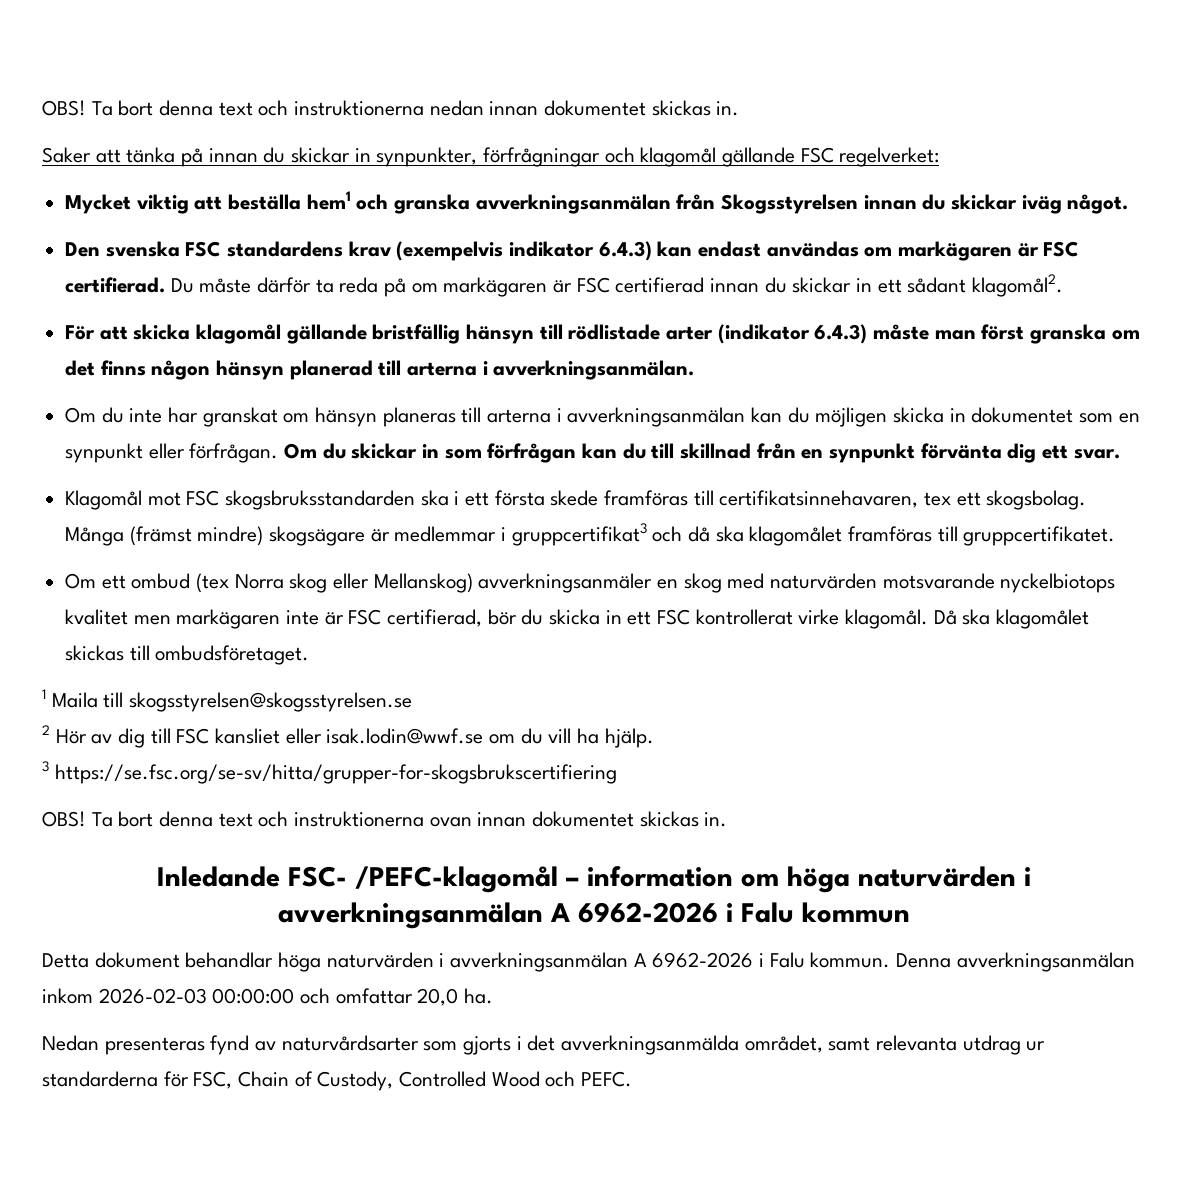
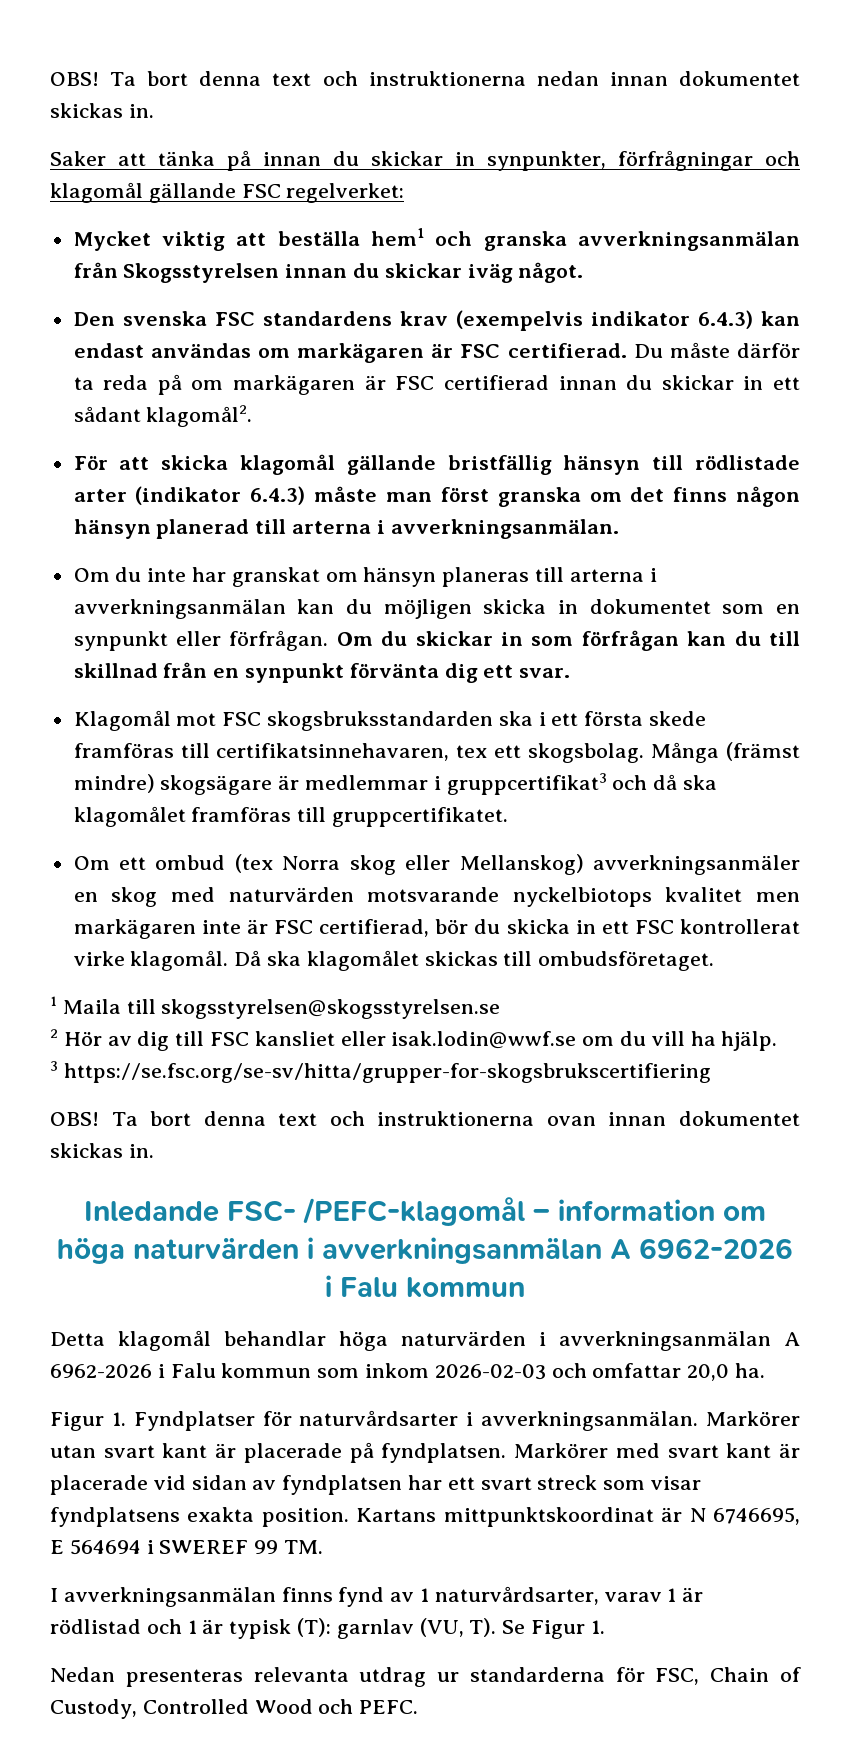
[94,952,180,968] dokument -> [118,1330,211,1351] klagomål
[810,952,1135,972] kommun. Denna avverkningsanmälan -> [221,1363,360,1378] kommun som
[212,988,295,1004] 00:00:00 -> (546, 1372) none
[42,1035,871,1055] Nedan presenteras fynd av naturvårdsarter som gjorts i det avverkningsanmälda området, samt -> [50,1410,800,1431] [50,1442,801,1463] [50,1475,702,1495] [50,1507,801,1527] [50,1539,324,1555] [50,1586,704,1607] [50,1618,605,1639] [50,1667,243,1687] Figur 1. Fyndplatser för naturvårdsarter i avverkningsanmälan. Markörer utan svart kant är placerade på fyndplatsen. Markörer med svart kant är placerade vid sidan av fyndplatsen har ett svart streck som visar fyndplatsens exakta position. Kartans mittpunktskoordinat är N 6746695, E 564694 i SWEREF 99 TM. // I avverkningsanmälan finns fynd av 1 naturvårdsarter, varav 1 är rödlistad och 1 är typisk (T): garnlav (VU, T). Se Figur 1. // Nedan presenteras

